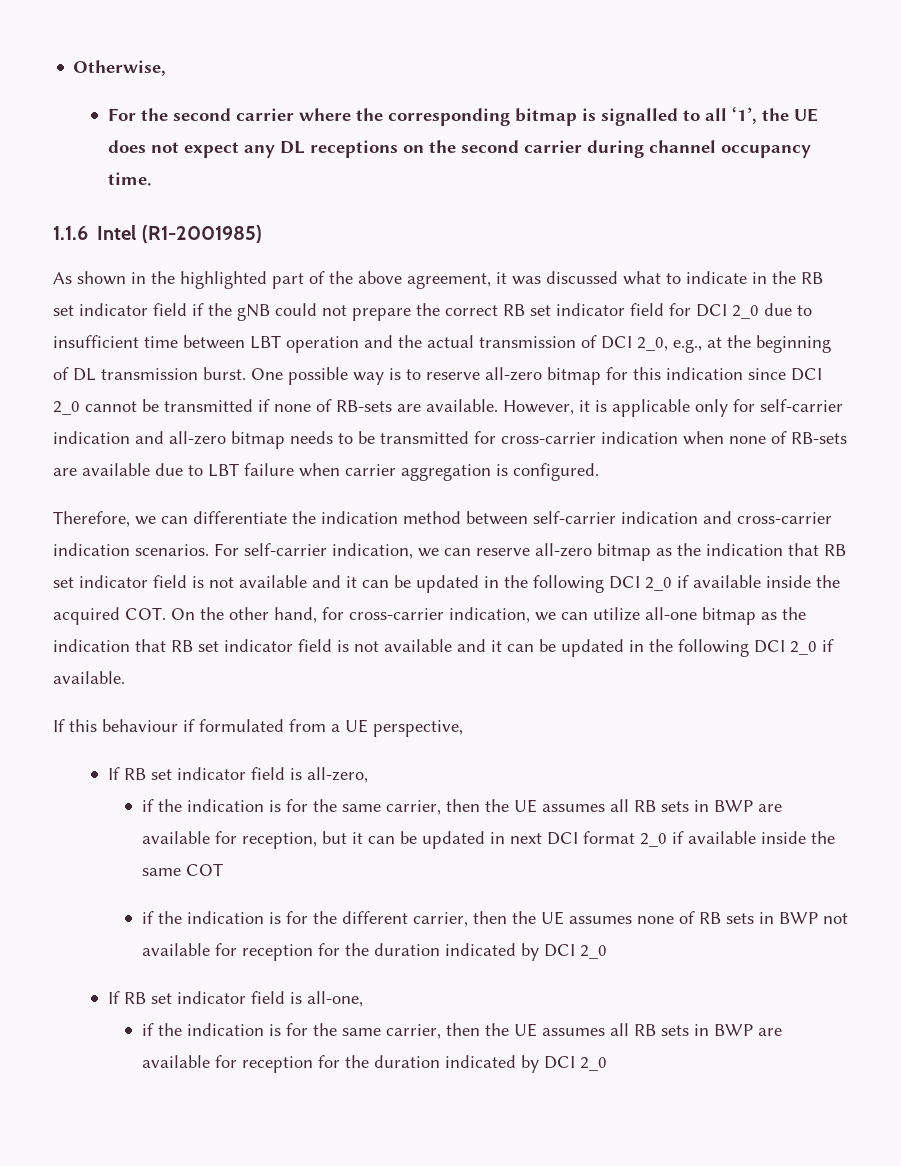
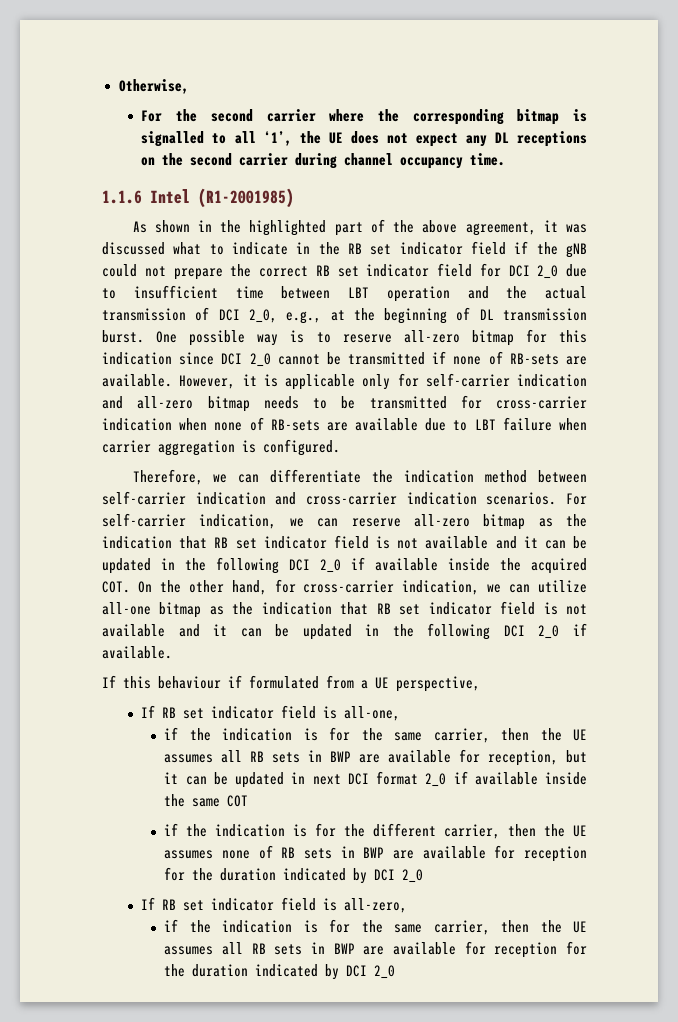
[306,767,368,783] all-zero, -> [344,706,401,721] all-one,
[822,913,848,924] not -> [393,850,415,859] are
[306,991,363,1007] all-one, -> [344,898,408,913] all-zero,

